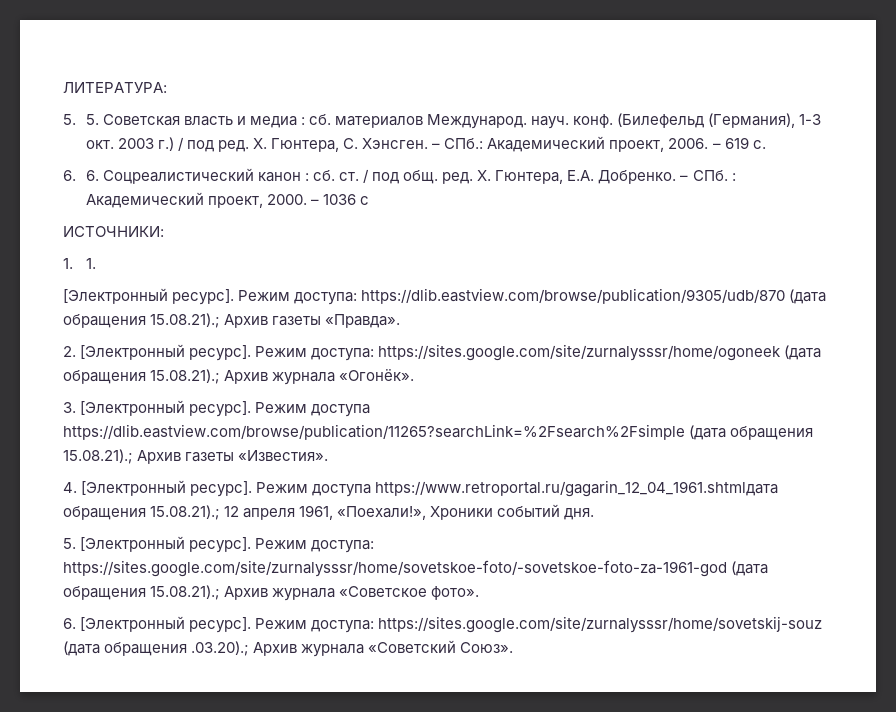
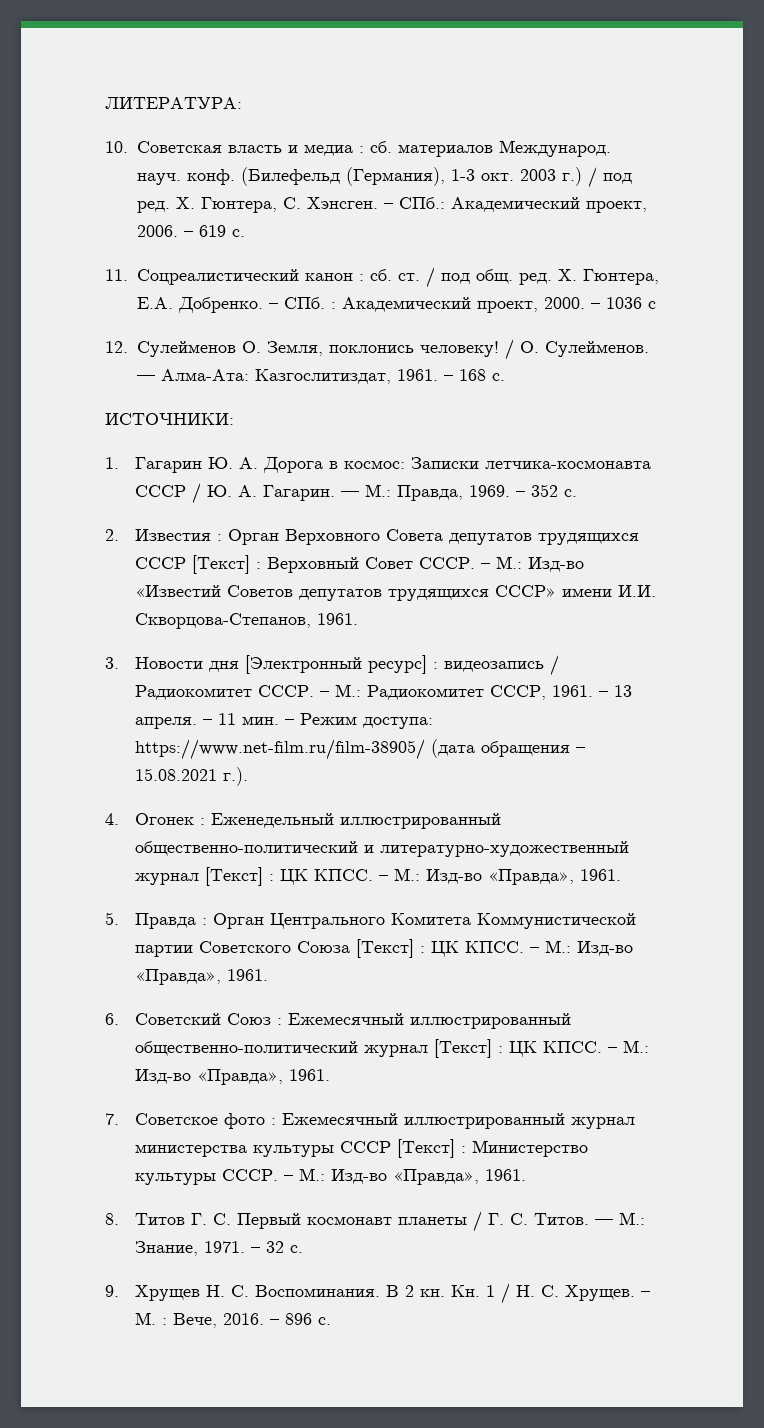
[63,114,99,125] 5. 5. -> [105,141,128,153] 10.
[63,170,99,181] 6. 6. -> [105,269,128,281] 11.
[63,226,164,237] [63,258,96,269] [63,288,827,305] [63,313,401,328] [63,344,822,361] [63,369,415,385] [63,400,371,417] [63,424,814,440] [63,449,329,464] [63,480,779,497] [63,504,595,520] [63,536,375,553] [63,560,769,577] [63,585,480,601] [63,616,823,633] [63,640,514,657] ИСТОЧНИКИ: // 1. 1. // [Электронный ресурс]. Режим доступа: https://dlib.eastview.com/browse/publication/9305/udb/870 (дата обращения 15.08.21).; Архив газеты «Правда». // 2. [Электронный ресурс]. Режим доступа: https://sites.google.com/site/zurnalysssr/home/ogoneek (дата обращения 15.08.21).; Архив журнала «Огонёк». // 3. [Электронный ресурс]. Режим доступа https://dlib.eastview.com/browse/publication/11265?searchLink=%2Fsearch%2Fsimple (дата обращения 15.08.21).; Архив газеты «Известия». // 4. [Электронный ресурс]. Режим доступа https://www.retroportal.ru/gagarin_12_04_1961.shtmlдата обращения 15.08.21).; 12 апреля 1961, «Поехали!», Хроники событий дня. // 5. [Электронный ресурс]. Режим доступа: https://sites.google.com/site/zurnalysssr/home/sovetskoe-foto/-sovetskoe-foto-za-1961-god (дата обращения 15.08.21).; Архив журнала «Советское фото». // 6. [Электронный ресурс]. Режим доступа: https://sites.google.com/site/zurnalysssr/home/sovetskij-souz (дата обращения .03.20).; Архив журнала «Советский Союз». -> [105,339,649,360] [136,369,505,384] [105,413,234,425] [105,457,652,473] [135,483,578,504] [105,529,640,545] [135,555,585,574] [135,585,657,601] [135,613,359,629] [105,655,560,676] [135,684,633,700] [135,713,434,729] [135,739,586,760] [135,767,249,786] [105,813,502,829] [135,841,630,857] [135,867,622,886] [105,912,637,929] [135,939,634,958] [135,969,269,985] [105,1013,572,1029] [135,1039,650,1058] [135,1069,331,1085] [105,1113,636,1129] [135,1139,589,1158] [135,1168,527,1185] [105,1211,646,1232] [135,1241,304,1256] [105,1283,651,1304] [135,1312,332,1328] 12. Сулейменов О. Земля, поклонись человеку! / О. Сулейменов. — Алма-Ата: Казгослитиздат, 1961. – 168 с. // ИСТОЧНИКИ: // 1. Гагарин Ю. А. Дорога в космос: Записки летчика-космонавта СССР / Ю. А. Гагарин. — М.: Правда, 1969. – 352 с. // 2. Известия : Орган Верховного Совета депутатов трудящихся СССР [Текст] : Верховный Совет СССР. – М.: Изд-во «Известий Советов депутатов трудящихся СССР» имени И.И. Скворцова-Степанов, 1961. // 3. Новости дня [Электронный ресурс] : видеозапись / Радиокомитет СССР. – М.: Радиокомитет СССР, 1961. – 13 апреля. – 11 мин. – Режим доступа: https://www.net-film.ru/film-38905/ (дата обращения – 15.08.2021 г.). // 4. Огонек : Еженедельный иллюстрированный общественно-политический и литературно-художественный журнал [Текст] : ЦК КПСС. – М.: Изд-во «Правда», 1961. // 5. Правда : Орган Центрального Комитета Коммунистической партии Советского Союза [Текст] : ЦК КПСС. – М.: Изд-во «Правда», 1961. // 6. Советский Союз : Ежемесячный иллюстрированный общественно-политический журнал [Текст] : ЦК КПСС. – М.: Изд-во «Правда», 1961. // 7. Советское фото : Ежемесячный иллюстрированный журнал министерства культуры СССР [Текст] : Министерство культуры СССР. – М.: Изд-во «Правда», 1961. // 8. Титов Г. С. Первый космонавт планеты / Г. С. Титов. — М.: Знание, 1971. – 32 с. // 9. Хрущев Н. С. Воспоминания. В 2 кн. Кн. 1 / Н. С. Хрущев. – М. : Вече, 2016. – 896 с.

